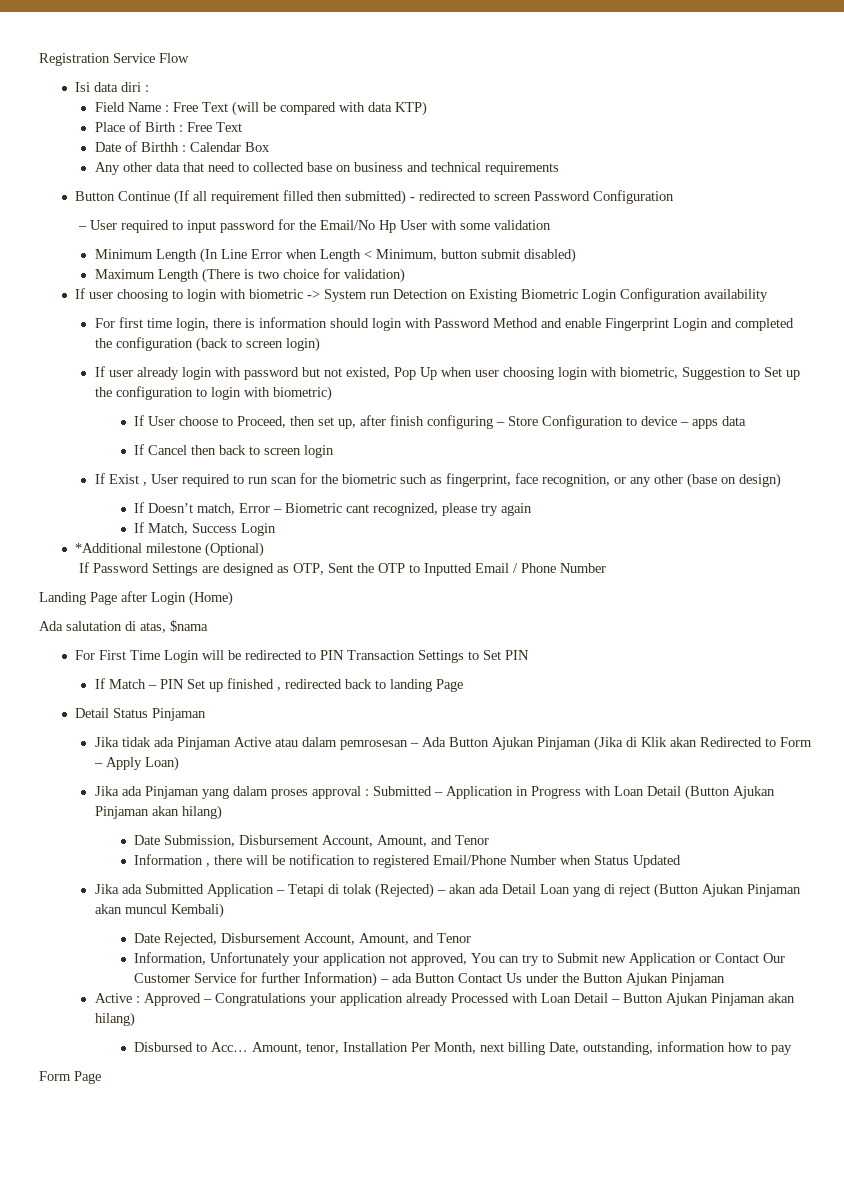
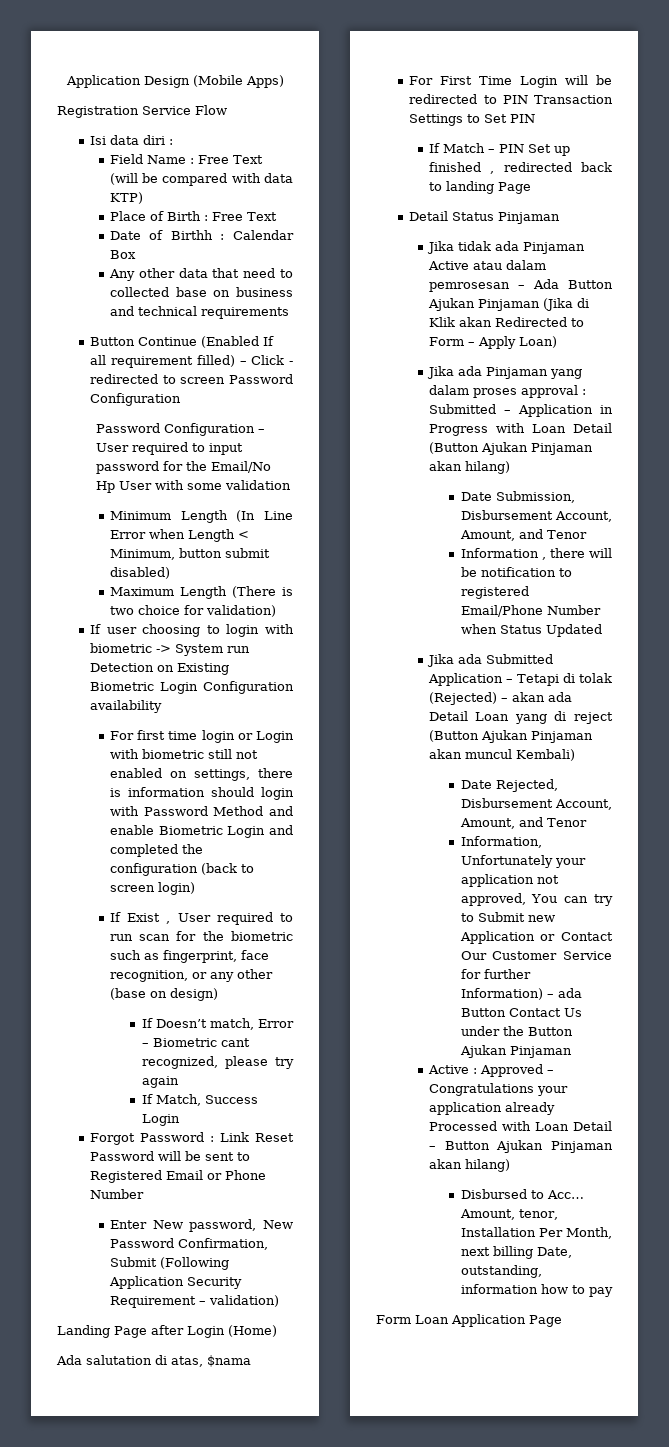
(39, 59) none -> [65,75,284,88] Application Design (Mobile Apps) //
[173,190,406,205] (If all requirement filled then submitted) -> [201,336,275,348] [90,355,285,368] (Enabled If all requirement filled) – Click
(674, 197) none -> [96,423,256,436] Password Configuration
[175,318,209,331] login, -> [201,730,294,743] [109,749,258,759] [109,768,250,781] login or Login with biometric still not enabled on settings,
[604,318,669,331] Fingerprint -> [158,826,223,835] Biometric
[94,366,800,380] [94,386,332,401] [134,415,747,429] [134,444,335,458] // If user already login with password but not existed, Pop Up when user choosing login with biometric, Suggestion to Set up the configuration to login with biometric) // If User choose to Proceed, then set up, after finish configuring – Store Configuration to device – apps data // If Cancel then back to screen login -> (195, 888) none
[74,542,264,557] [78,562,606,576] *Additional milestone (Optional) // If Password Settings are designed as OTP, Sent the OTP to Inputted Email / Phone Number -> [90,1132,294,1145] [90,1151,251,1161] [90,1170,267,1183] [90,1189,145,1199] [109,1219,293,1232] [109,1238,268,1250] [109,1257,229,1270] [108,1276,242,1289] [109,1295,279,1308] Forgot Password : Link Reset Password will be sent to Registered Email or Phone Number // Enter New password, New Password Confirmation, Submit (Following Application Security Requirement – validation)
(71, 1076) none -> [415,1314,526,1327] Loan Application

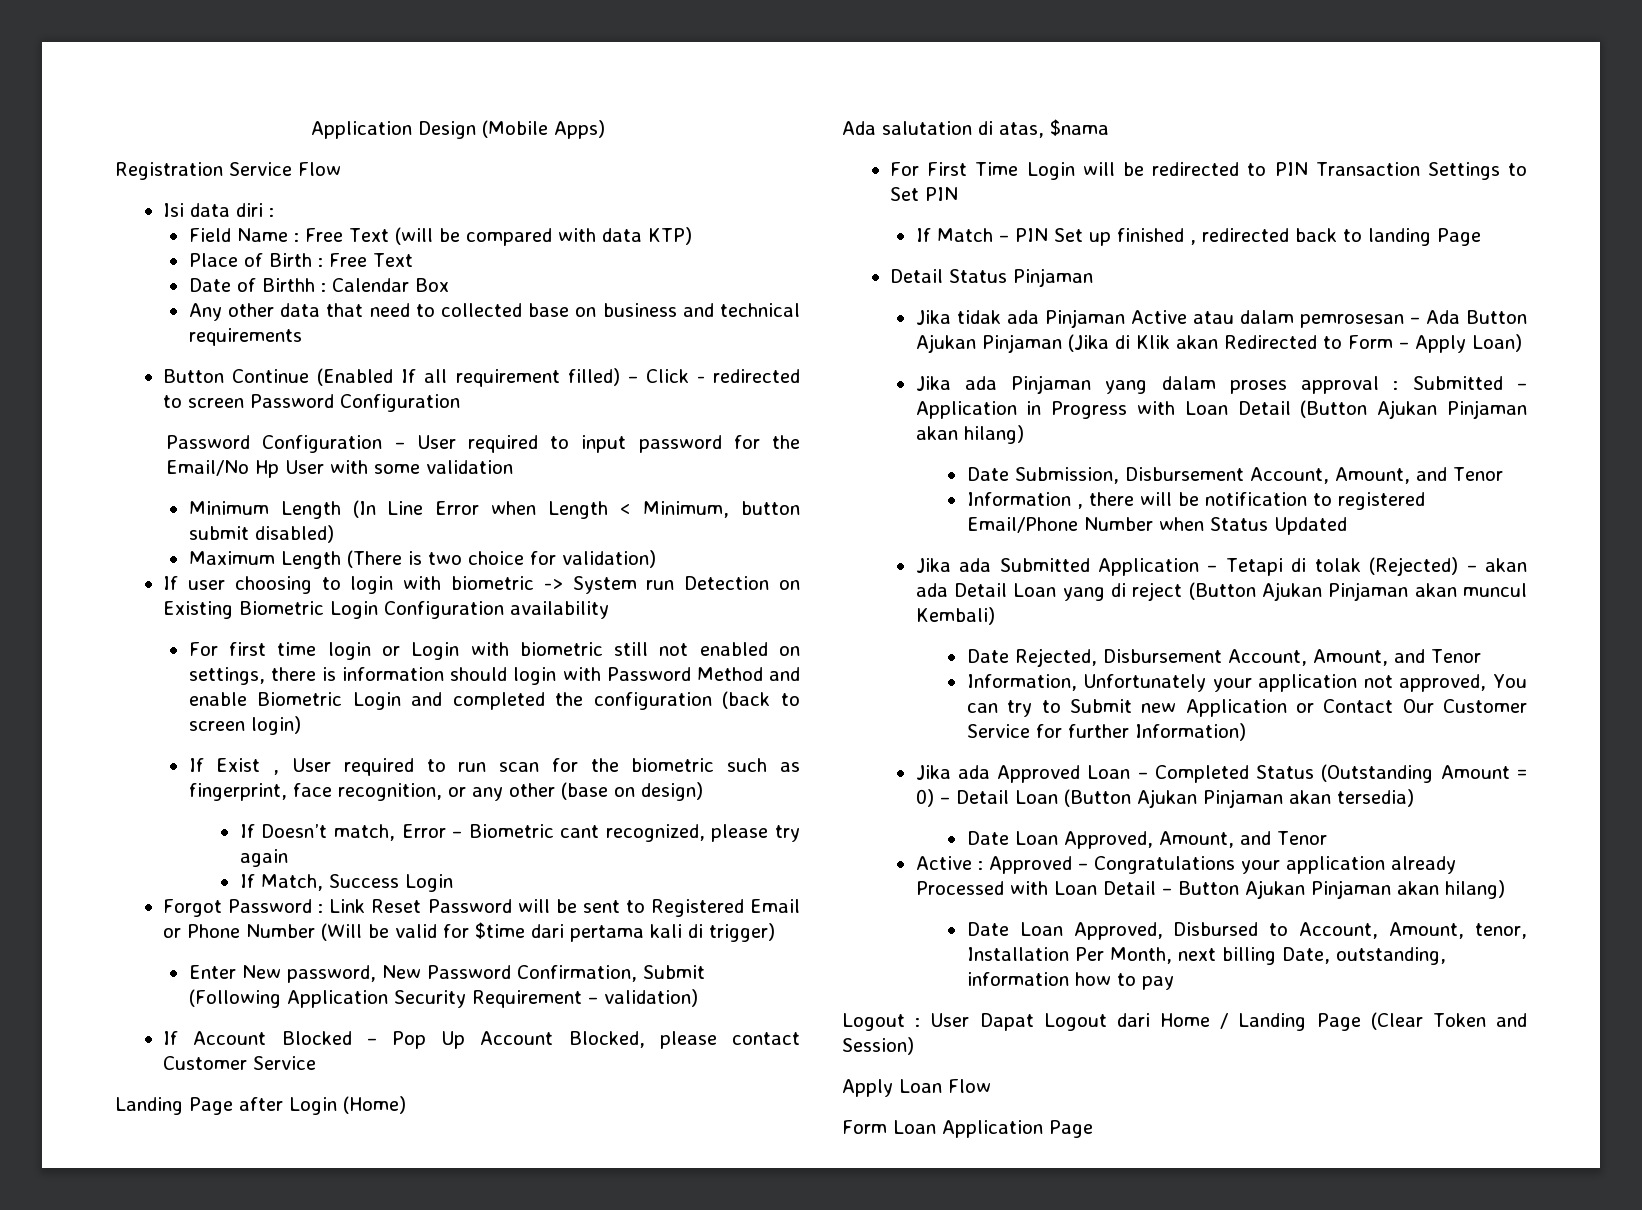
(145, 1194) none -> [321,922,776,942] (Will be valid for $time dari pertama kali di trigger)
(279, 1301) none -> [163,1031,800,1049] [163,1056,317,1070] // If Account Blocked – Pop Up Account Blocked, please contact Customer Service
[546,988,582,998] [460,1008,582,1017] [460,1026,573,1036] [459,1045,572,1058] – ada Button Contact Us under the Button Ajukan Pinjaman -> [915,764,1527,783] [915,789,1414,808] [966,831,1327,849] // Jika ada Approved Loan – Completed Status (Outstanding Amount = 0) – Detail Loan (Button Ajukan Pinjaman akan tersedia) // Date Loan Approved, Amount, and Tenor
(510, 1165) none -> [966,922,1163,940] Date Loan Approved,
[546,1190,584,1199] Acc… -> [1299,922,1379,939] Account,
(613, 1292) none -> [842,1012,1527,1031] [842,1037,914,1055] [842,1079,991,1097] // Logout : User Dapat Logout dari Home / Landing Page (Clear Token and Session) // Apply Loan Flow

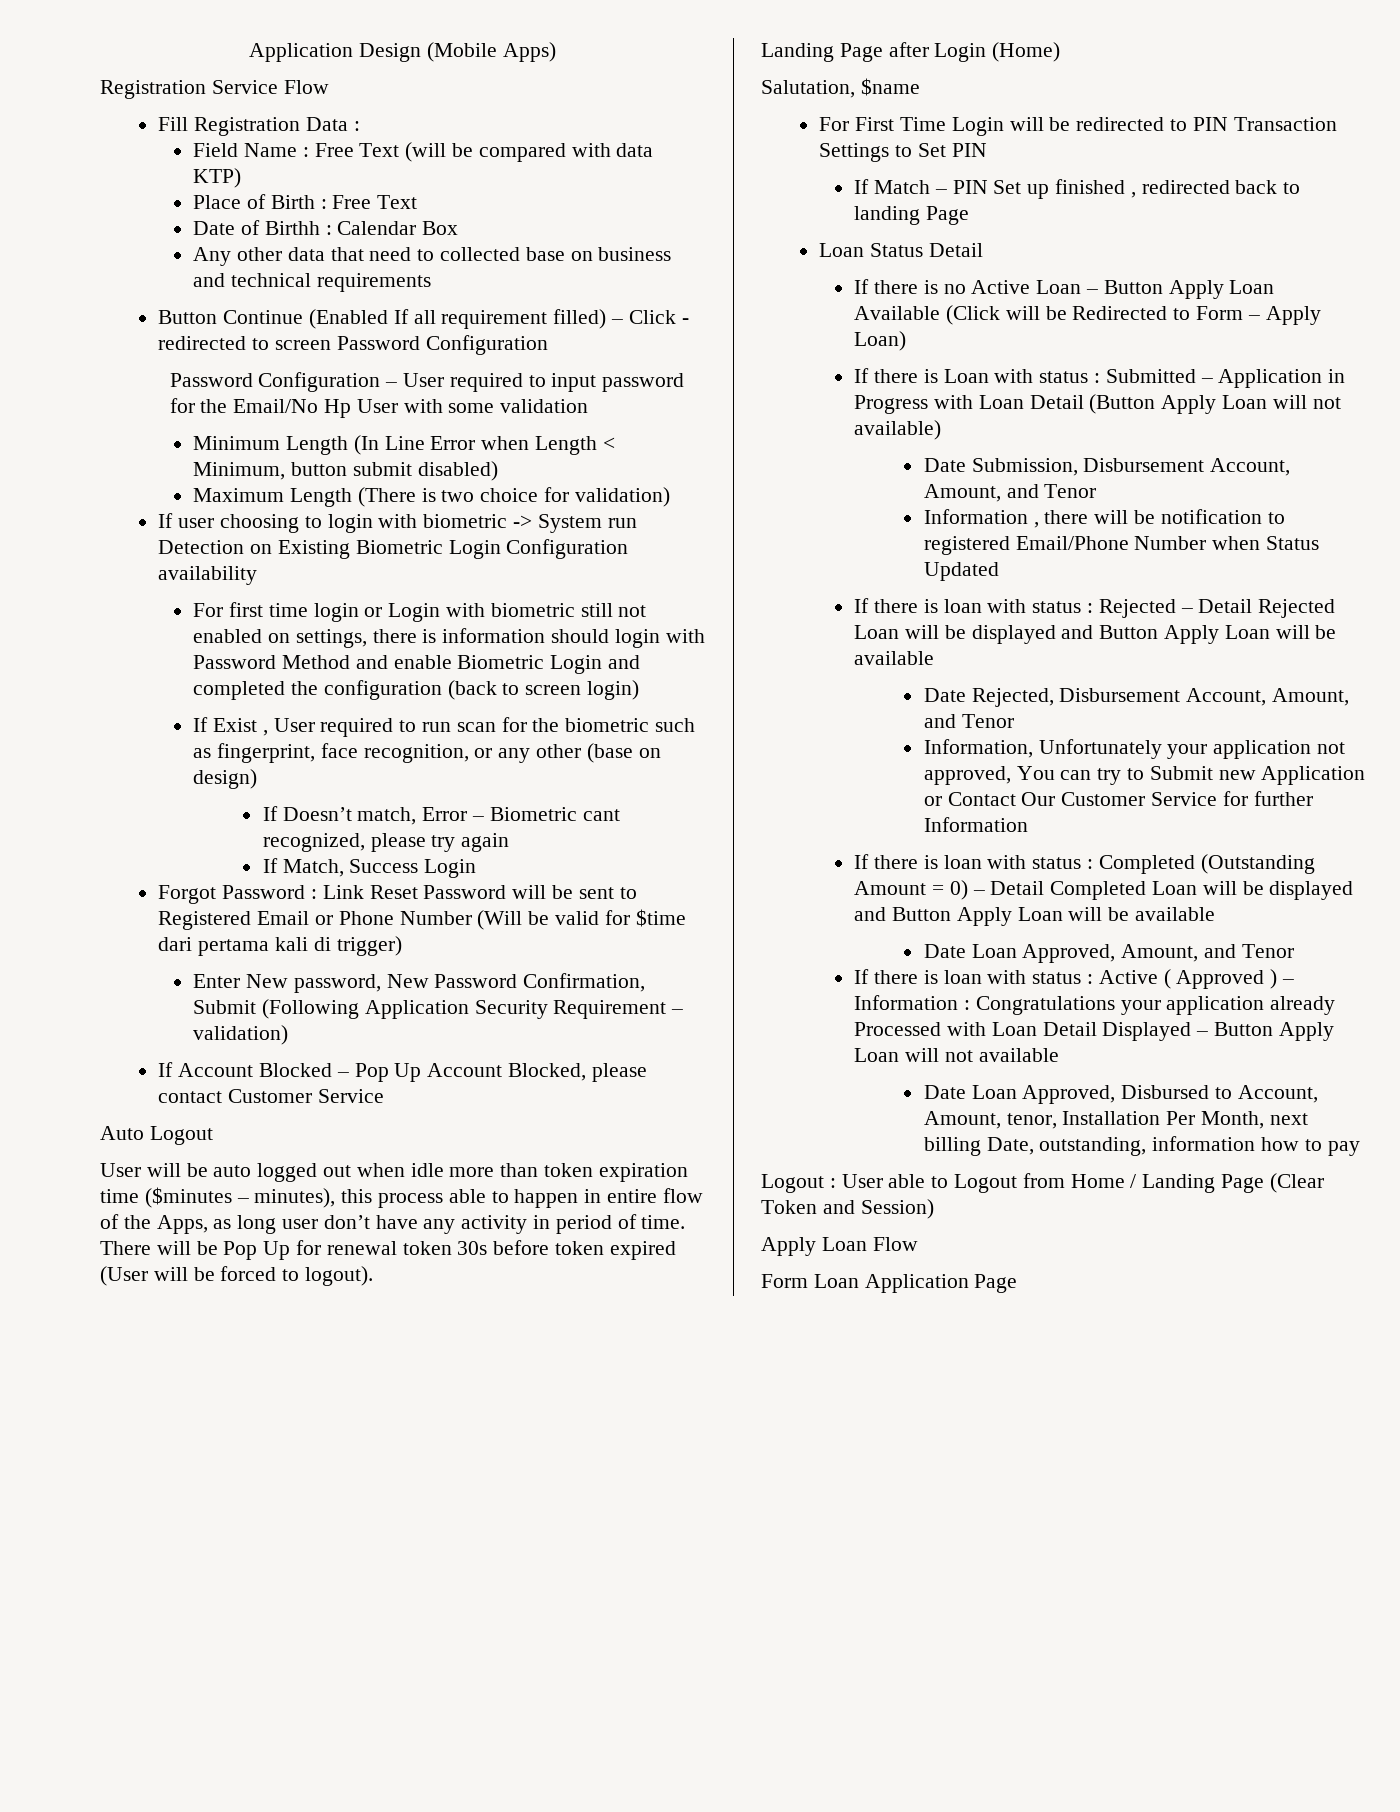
[163,203,264,217] Isi data diri -> [158,117,349,136] Fill Registration Data
(317, 1063) none -> [100,1126,213,1145] [100,1163,688,1182] [100,1187,703,1208] [100,1214,686,1234] [100,1240,676,1260] [100,1266,374,1286] // Auto Logout // User will be auto logged out when idle more than token expiration time ($minutes – minutes), this process able to happen in entire flow of the Apps, as long user don’t have any activity in period of time. There will be Pop Up for renewal token 30s before token expired (User will be forced to logout).
[842,119,1109,138] Ada salutation di atas, $nama -> [761,78,920,98] Salutation, $name
[890,268,1094,287] [915,309,1527,328] [915,334,1218,353] Detail Status Pinjaman // Jika tidak ada Pinjaman Active atau dalam pemrosesan – Ada Button Ajukan Pinjaman (Jika di Klik akan -> [819,243,984,257] [854,279,1275,299] [854,305,1067,325] Loan Status Detail // If there is no Active Loan – Button Apply Loan Available (Click will be
[915,375,1380,394] Jika ada Pinjaman yang dalam proses approval -> [854,368,1089,383] If there is Loan with status
[1377,400,1527,419] [915,425,1024,444] Ajukan Pinjaman akan hilang) -> [1161,395,1341,414] [854,420,942,440] Apply Loan will not available)
[915,557,1527,576] [915,582,1527,601] [915,607,995,625] Jika ada Submitted Application – Tetapi di tolak (Rejected) – akan ada Detail Loan yang di reject (Button Ajukan Pinjaman akan muncul Kembali) -> [854,598,1336,618] [854,625,1337,644] [854,651,935,665] If there is loan with status : Rejected – Detail Rejected Loan will be displayed and Button Apply Loan will be available
[1134,723,1246,741] [915,765,1315,783] Information) // Jika ada Approved Loan – Completed Status -> [923,817,1028,832] [854,854,1195,874] Information // If there is loan with status : Completed
[1014,789,1414,808] Loan (Button Ajukan Pinjaman akan tersedia) -> [1050,881,1354,900] [854,907,1216,926] Completed Loan will be displayed and Button Apply Loan will be available
[915,856,1088,874] Active : Approved – -> [854,969,1295,989] [854,995,970,1010] If there is loan with status : Active ( Approved ) – Information :
[1161,880,1505,899] – Button Ajukan Pinjaman akan hilang) -> [1102,1022,1334,1041] [854,1048,1059,1062] Displayed – Button Apply Loan will not available
[979,1013,1150,1031] Dapat Logout dari -> [888,1173,1065,1193] able to Logout from

